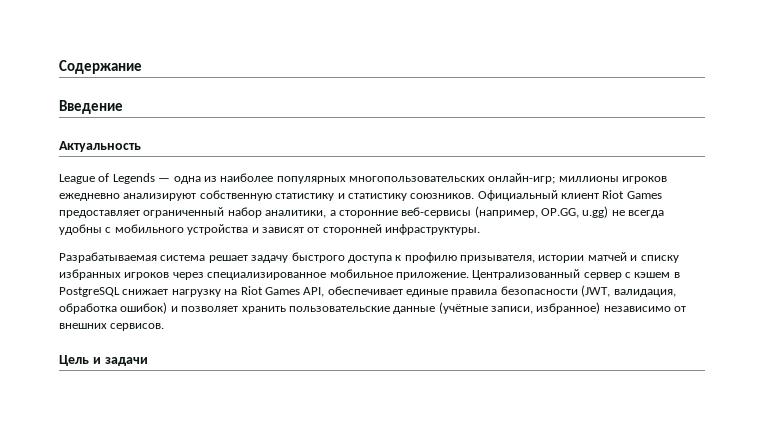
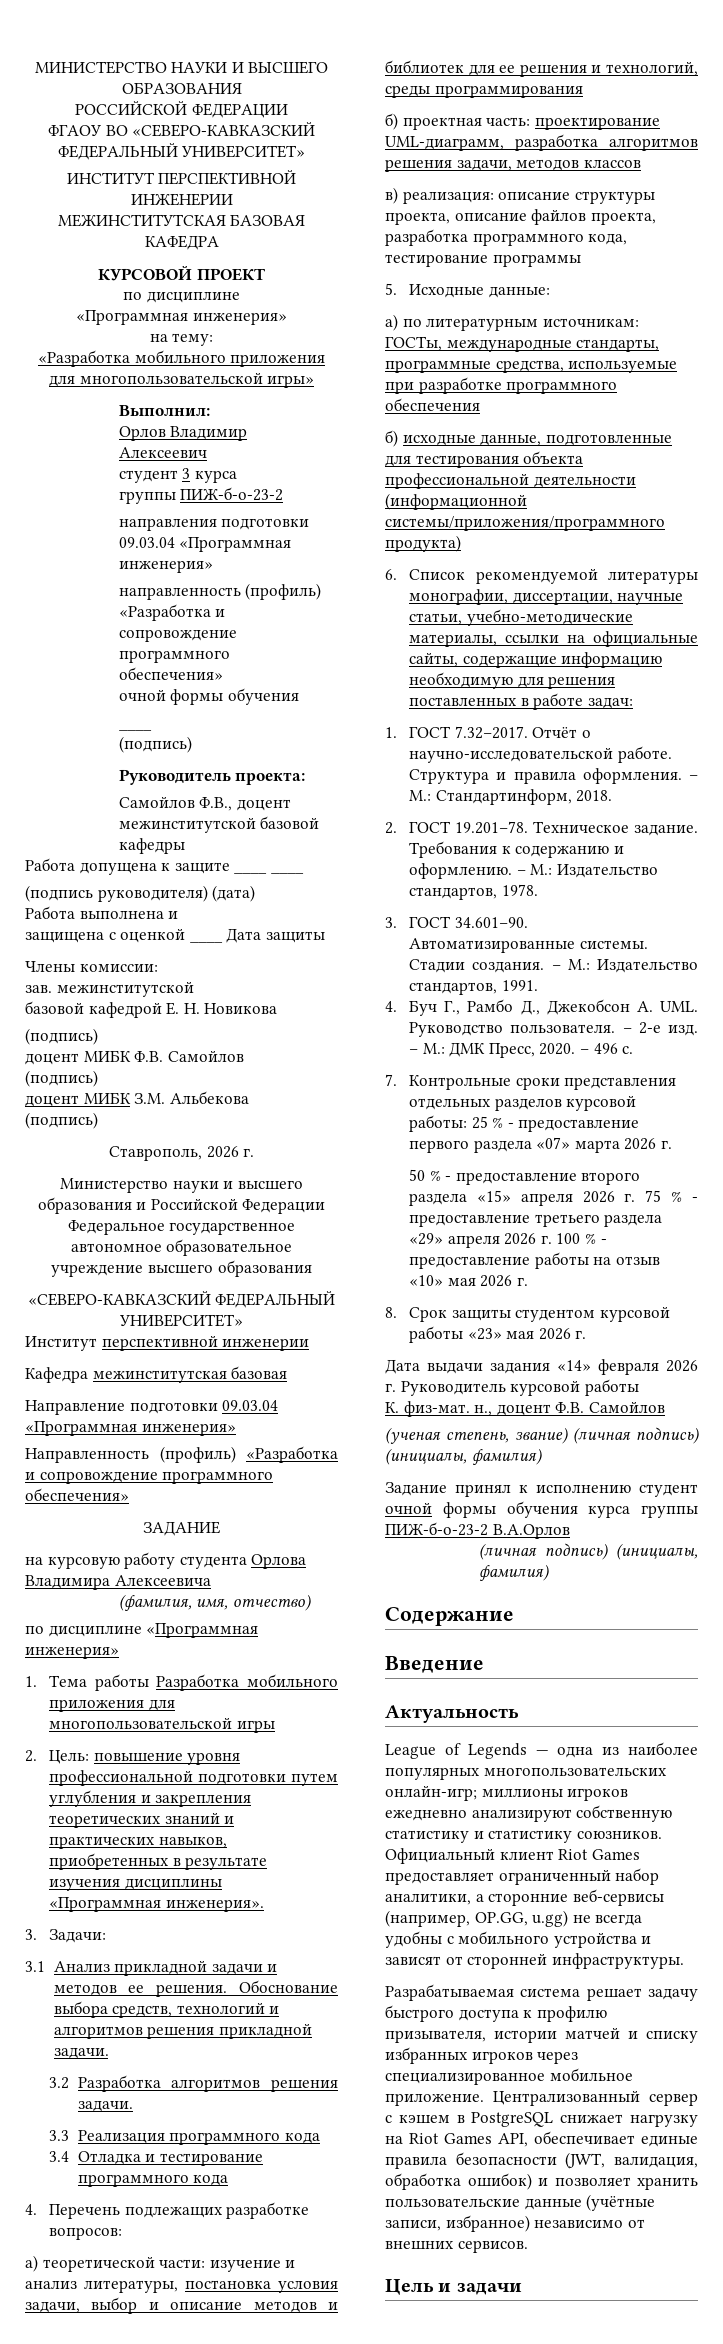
(59, 67) none -> [34,61,329,74] [121,82,242,94] [75,101,288,118] [47,122,316,137] [57,143,306,160] [66,170,297,185] [130,193,233,206] [57,214,306,227] [144,235,219,250] [98,265,265,281] [123,291,240,303] [76,310,287,325] [149,333,214,346] [37,350,326,367] [48,372,315,388] [118,405,210,416] [118,426,248,441] [118,447,207,458] [118,468,238,483] [118,487,284,504] [118,518,310,531] [118,537,292,552] [118,560,213,573] [118,583,322,600] [118,604,226,621] [118,629,237,642] [118,650,230,663] [118,667,223,680] [118,688,300,705] [118,728,152,731] [118,736,192,753] [118,769,306,785] [118,796,292,811] [118,816,320,833] [118,838,185,854] [25,858,304,875] [25,885,256,902] [25,906,179,919] [25,928,325,943] [25,961,158,972] [25,981,194,997] [25,1001,278,1018] [25,1028,98,1045] [25,1050,244,1065] [25,1070,98,1087] [25,1091,249,1107] [25,1112,98,1129] [108,1146,255,1161] [60,1178,303,1193] [37,1197,326,1214] [67,1220,296,1235] [70,1239,293,1256] [51,1260,312,1277] [27,1291,336,1308] [119,1314,243,1327] [25,1335,310,1351] [25,1366,288,1383] [25,1400,279,1415] [25,1421,236,1436] [25,1446,338,1463] [25,1471,274,1484] [25,1488,129,1501] [143,1521,220,1536] [25,1552,307,1569] [25,1575,211,1590] [118,1594,312,1611] [25,1623,259,1638] [25,1646,119,1659] [25,1674,339,1691] [49,1699,175,1712] [49,1717,275,1733] [25,1750,241,1765] [49,1770,338,1786] [49,1790,252,1807] [49,1812,235,1828] [49,1836,227,1849] [49,1853,268,1870] [49,1878,222,1891] [49,1897,264,1912] [25,1929,107,1943] [25,1960,278,1976] [53,1980,338,1997] [53,2001,280,2018] [53,2023,312,2039] [53,2047,109,2059] [49,2075,338,2092] [77,2100,133,2112] [49,2130,320,2145] [49,2151,263,2166] [77,2174,229,2187] [25,2202,310,2219] [49,2227,123,2240] [25,2255,296,2272] [25,2280,338,2293] [25,2297,338,2314] [385,60,698,77] [385,85,583,98] [385,113,660,130] [385,134,698,151] [385,159,641,172] [385,187,655,204] [385,209,656,225] [385,229,628,246] [385,254,581,267] [385,283,550,298] [385,314,639,331] [385,336,660,352] [385,360,678,373] [385,377,618,394] [385,398,480,411] [385,430,672,447] [385,451,584,468] [385,473,636,489] [385,493,527,510] [385,516,665,531] [385,535,461,552] [385,568,698,584] [409,589,684,605] [409,609,633,626] [409,631,698,647] [409,652,663,668] [409,672,616,689] [409,693,633,710] [385,726,591,739] [409,746,672,763] [409,768,698,784] [409,789,613,805] [385,821,698,836] [409,841,624,858] [409,863,658,879] [409,884,538,900] [385,916,528,928] [409,938,648,953] [409,959,698,973] [409,980,538,995] [385,999,698,1016] [409,1022,698,1037] [409,1042,634,1058] [385,1074,677,1090] [409,1095,637,1111] [409,1115,640,1132] [409,1137,673,1153] [409,1169,641,1185] [409,1190,698,1206] [409,1214,663,1227] [409,1233,607,1248] [409,1252,660,1269] [409,1275,528,1287] [385,1306,670,1322] [409,1326,587,1343] [385,1359,698,1375] [385,1379,639,1396] [385,1401,665,1417] [385,1427,699,1444] [385,1448,542,1465] [385,1482,698,1497] [385,1501,698,1518] [385,1522,570,1539] [478,1543,698,1560] [478,1564,549,1581] МИНИСТЕРСТВО НАУКИ И ВЫСШЕГО ОБРАЗОВАНИЯ // РОССИЙСКОЙ ФЕДЕРАЦИИ // ФГАОУ ВО «СЕВЕРО-КАВКАЗСКИЙ ФЕДЕРАЛЬНЫЙ УНИВЕРСИТЕТ» // ИНСТИТУТ ПЕРСПЕКТИВНОЙ ИНЖЕНЕРИИ // МЕЖИНСТИТУТСКАЯ БАЗОВАЯ КАФЕДРА // КУРСОВОЙ ПРОЕКТ // по дисциплине // «Программная инженерия» // на тему: // «Разработка мобильного приложения для многопользовательской игры» // Выполнил: // Орлов Владимир Алексеевич // студент 3 курса // группы ПИЖ-б-о-23-2 // направления подготовки 09.03.04 «Программная инженерия» // направленность (профиль) «Разработка и сопровождение программного обеспечения» // очной формы обучения // ____ // (подпись) // Руководитель проекта: // Самойлов Ф.В., доцент межинститутской базовой кафедры // Работа допущена к защите ____ ____ // (подпись руководителя) (дата) // Работа выполнена и // защищена с оценкой ____ Дата защиты // Члены комиссии: // зав. межинститутской // базовой кафедрой Е. Н. Новикова // (подпись) // доцент МИБК Ф.В. Самойлов // (подпись) // доцент МИБК З.М. Альбекова // (подпись) // Ставрополь, 2026 г. // Министерство науки и высшего образования и Российской Федерации Федеральное государственное автономное образовательное учреждение высшего образования // «СЕВЕРО-КАВКАЗСКИЙ ФЕДЕРАЛЬНЫЙ УНИВЕРСИТЕТ» // Институт перспективной инженерии // Кафедра межинститутская базовая // Направление подготовки 09.03.04 «Программная инженерия» // Направленность (профиль) «Разработка и сопровождение программного обеспечения» // ЗАДАНИЕ // на курсовую работу студента Орлова Владимира Алексеевича // (фамилия, имя, отчество) // по дисциплине «Программная инженерия» // 1. Тема работы Разработка мобильного приложения для многопользовательской игры // 2. Цель: повышение уровня профессиональной подготовки путем углубления и закрепления теоретических знаний и практических навыков, приобретенных в результате изучения дисциплины «Программная инженерия». // 3. Задачи: // 3.1 Анализ прикладной задачи и методов ее решения. Обоснование выбора средств, технологий и алгоритмов решения прикладной задачи. // 3.2 Разработка алгоритмов решения задачи. // 3.3 Реализация программного кода // 3.4 Отладка и тестирование программного кода // 4. Перечень подлежащих разработке вопросов: // а) теоретической части: изучение и анализ литературы, постановка условия задачи, выбор и описание методов и библиотек для ее решения и технологий, среды программирования // б) проектная часть: проектирование UML-диаграмм, разработка алгоритмов решения задачи, методов классов // в) реализация: описание структуры проекта, описание файлов проекта, разработка программного кода, тестирование программы // 5. Исходные данные: // а) по литературным источникам: ГОСТы, международные стандарты, программные средства, используемые при разработке программного обеспечения // б) исходные данные, подготовленные для тестирования объекта профессиональной деятельности (информационной системы/приложения/программного продукта) // 6. Список рекомендуемой литературы монографии, диссертации, научные статьи, учебно-методические материалы, ссылки на официальные сайты, содержащие информацию необходимую для решения поставленных в работе задач: // 1. ГОСТ 7.32–2017. Отчёт о научно-исследовательской работе. Структура и правила оформления. – М.: Стандартинформ, 2018. // 2. ГОСТ 19.201–78. Техническое задание. Требования к содержанию и оформлению. – М.: Издательство стандартов, 1978. // 3. ГОСТ 34.601–90. Автоматизированные системы. Стадии создания. – М.: Издательство стандартов, 1991. // 4. Буч Г., Рамбо Д., Джекобсон А. UML. Руководство пользователя. – 2-е изд. – М.: ДМК Пресс, 2020. – 496 с. // 7. Контрольные сроки представления отдельных разделов курсовой работы: 25 % - предоставление первого раздела «07» марта 2026 г. // 50 % - предоставление второго раздела «15» апреля 2026 г. 75 % - предоставление третьего раздела «29» апреля 2026 г. 100 % - предоставление работы на отзыв «10» мая 2026 г. // 8. Срок защиты студентом курсовой работы «23» мая 2026 г. // Дата выдачи задания «14» февраля 2026 г. Руководитель курсовой работы // К. физ-мат. н., доцент Ф.В. Самойлов // (ученая степень, звание) (личная подпись) (инициалы, фамилия) // Задание принял к исполнению студент очной формы обучения курса группы ПИЖ-б-о-23-2 В.А.Орлов // (личная подпись) (инициалы, фамилия) //

